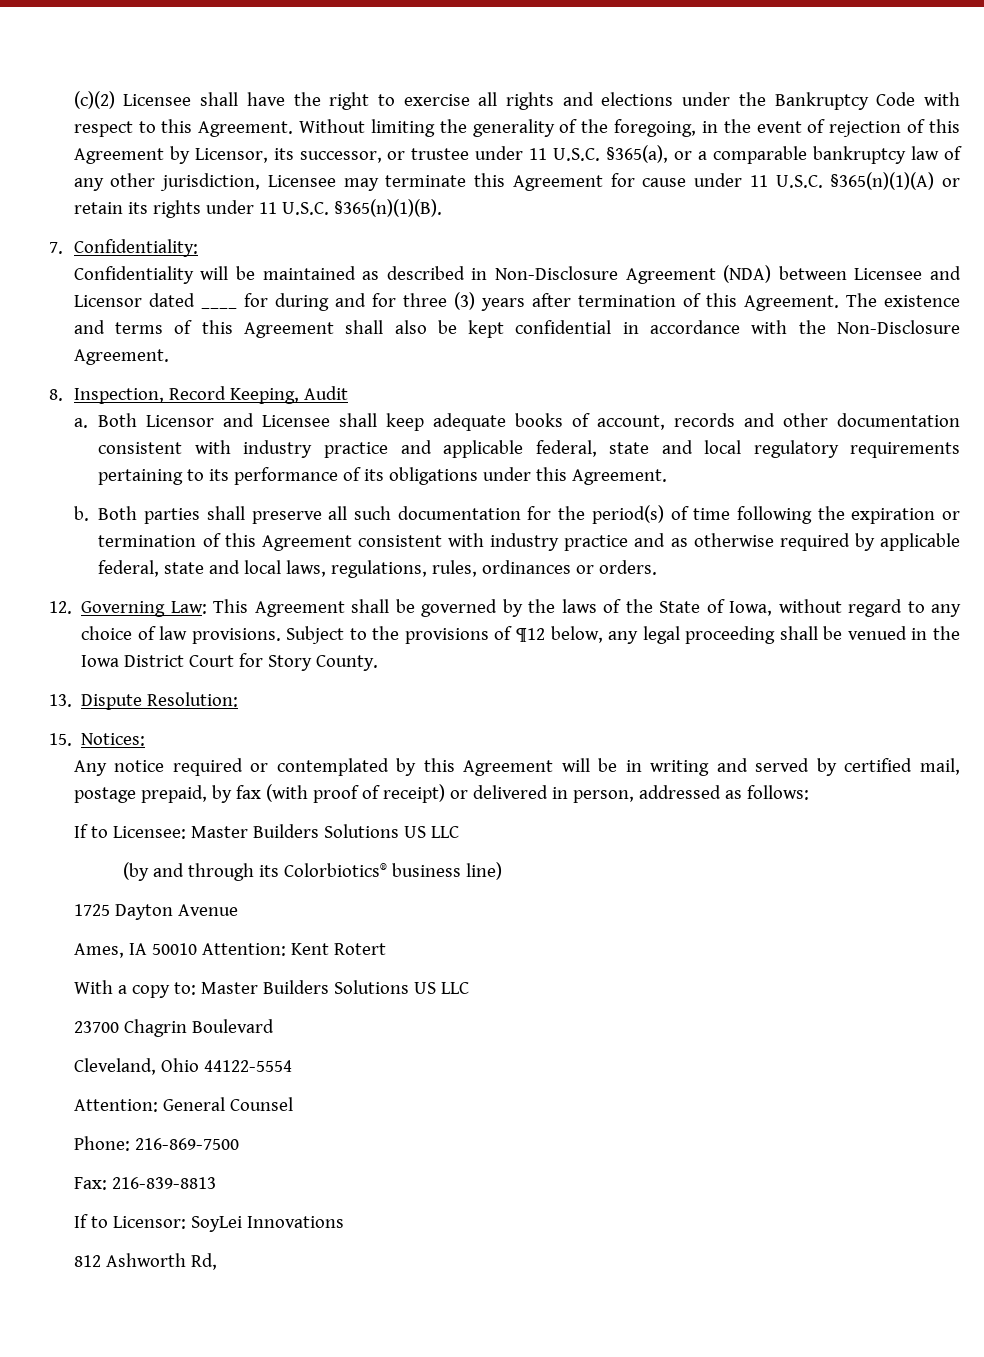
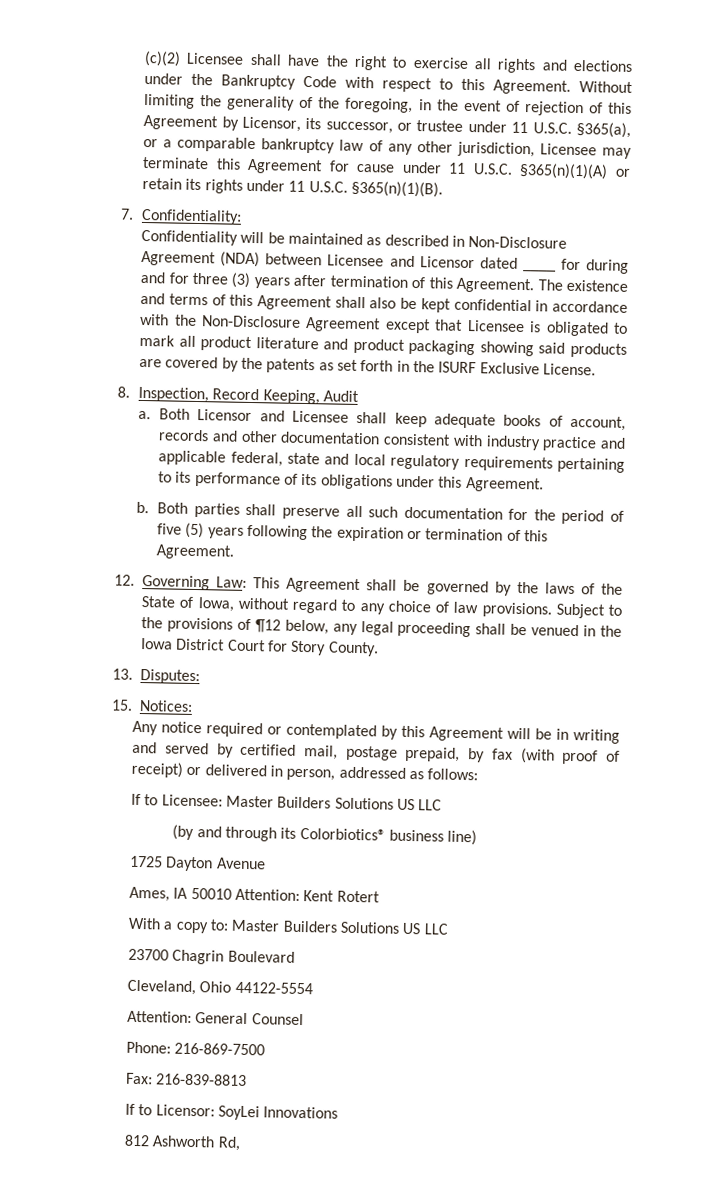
[73,349,169,365] Agreement. -> [305,317,628,337] [139,334,627,358] [139,356,596,376] Agreement except that Licensee is obligated to mark all product literature and product packaging showing said products are covered by the patents as set forth in the ISURF Exclusive License.
[591,505,731,524] period(s) of time -> [561,509,625,525] [157,522,244,539] period of five (5) years
[261,533,960,551] [98,560,658,578] Agreement consistent with industry practice and as otherwise required by applicable federal, state and local laws, regulations, rules, ordinances or orders. -> [156,544,235,560] Agreement.
[81,692,239,710] Dispute Resolution: -> [140,669,201,685] Disputes:

